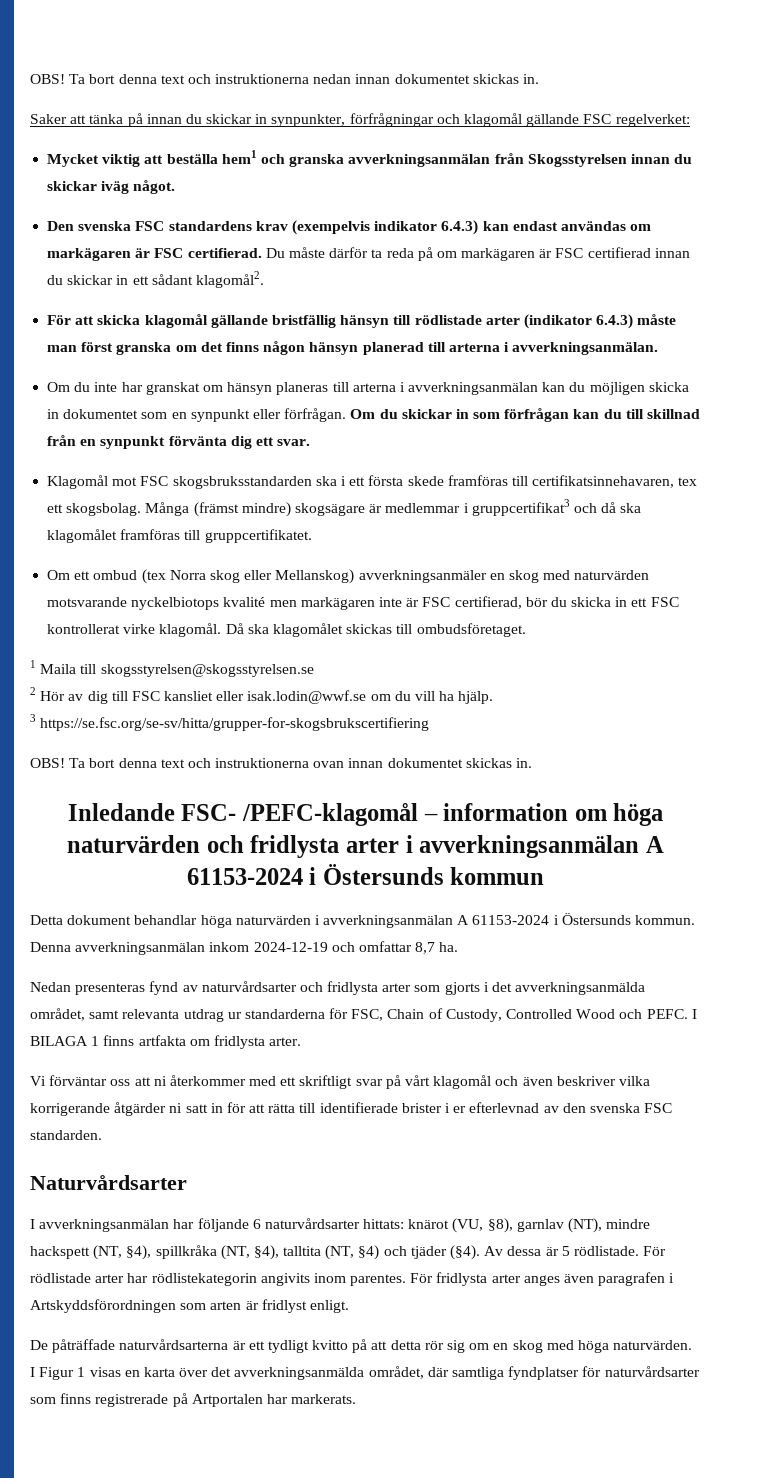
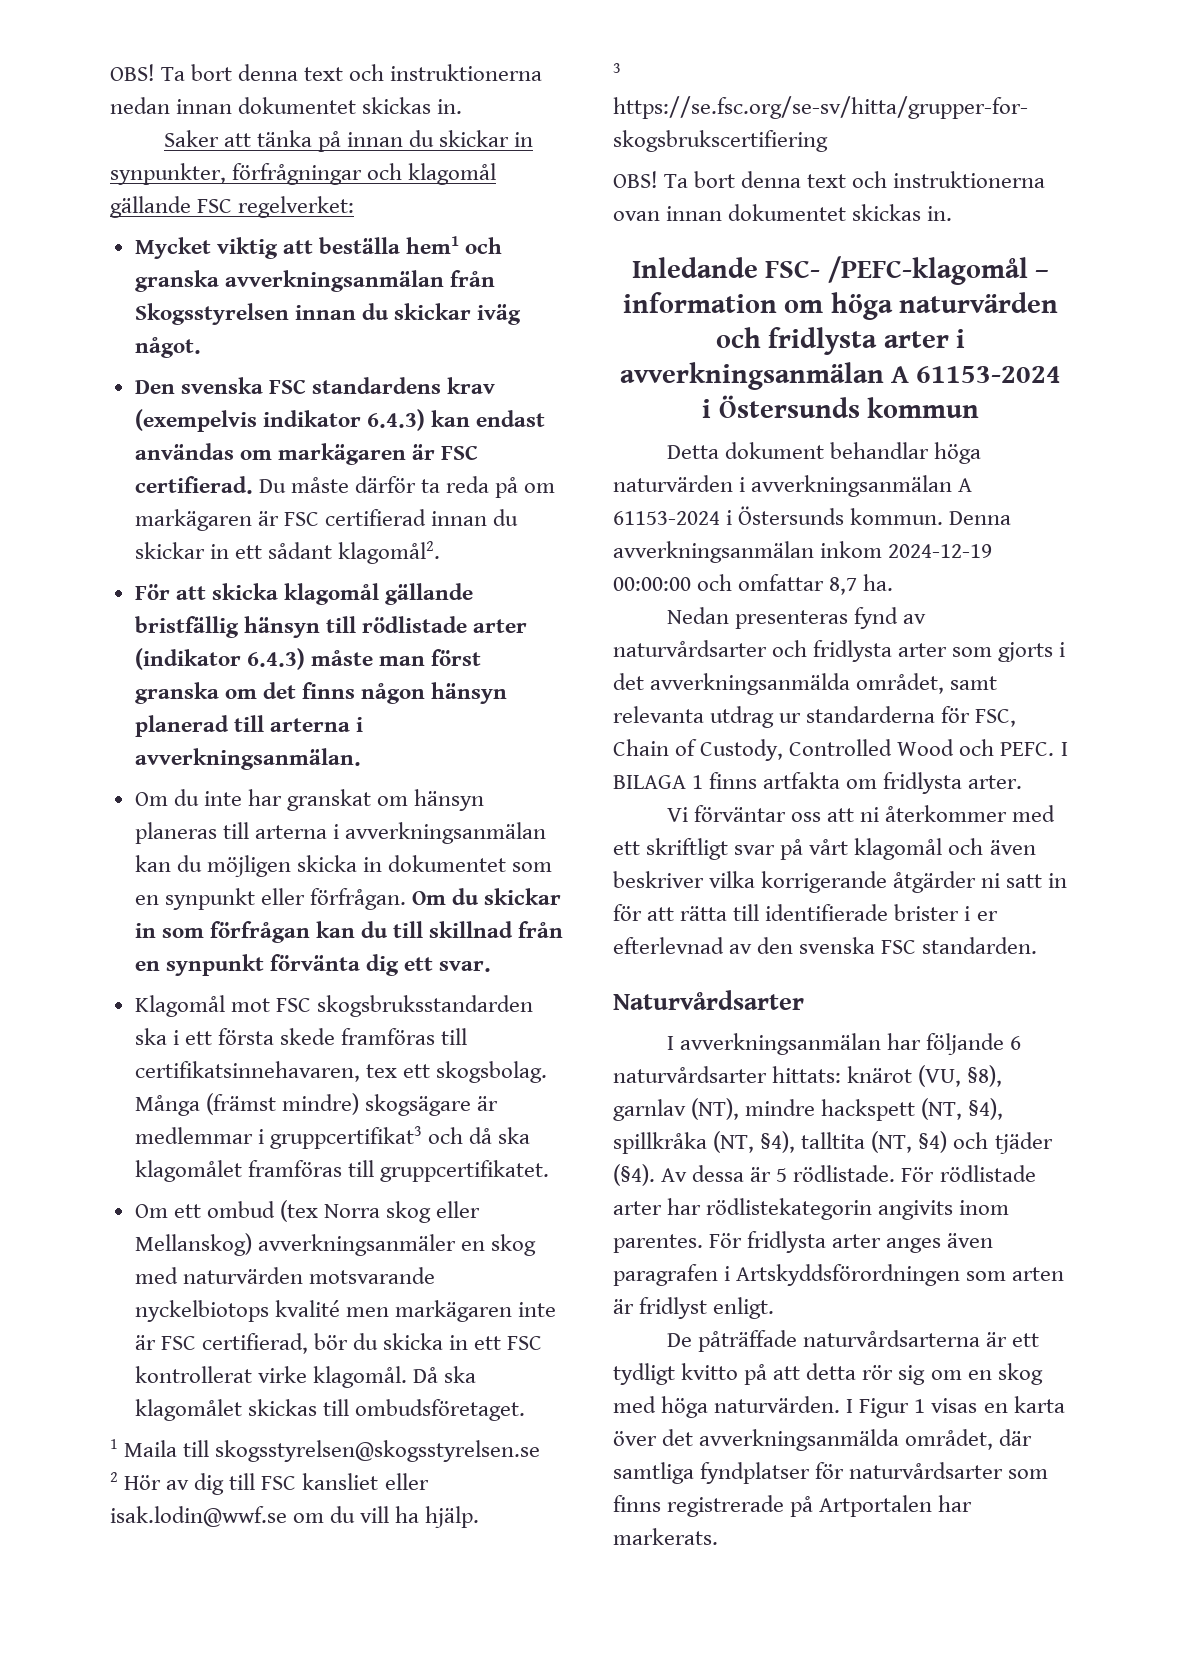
(328, 947) none -> [613,577,691,591] 00:00:00

